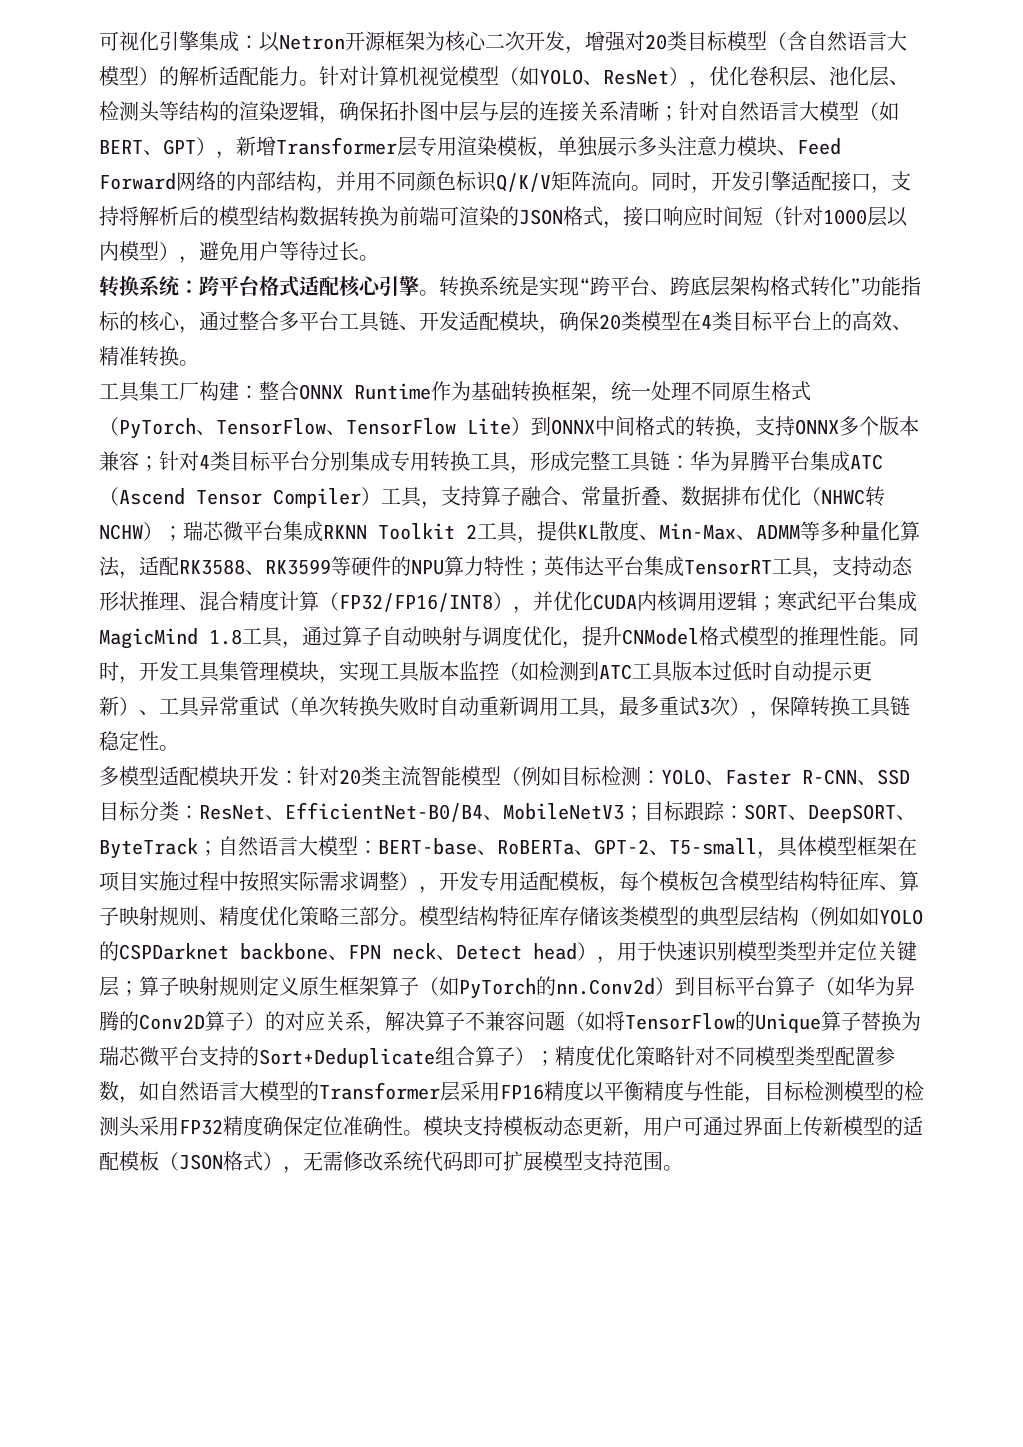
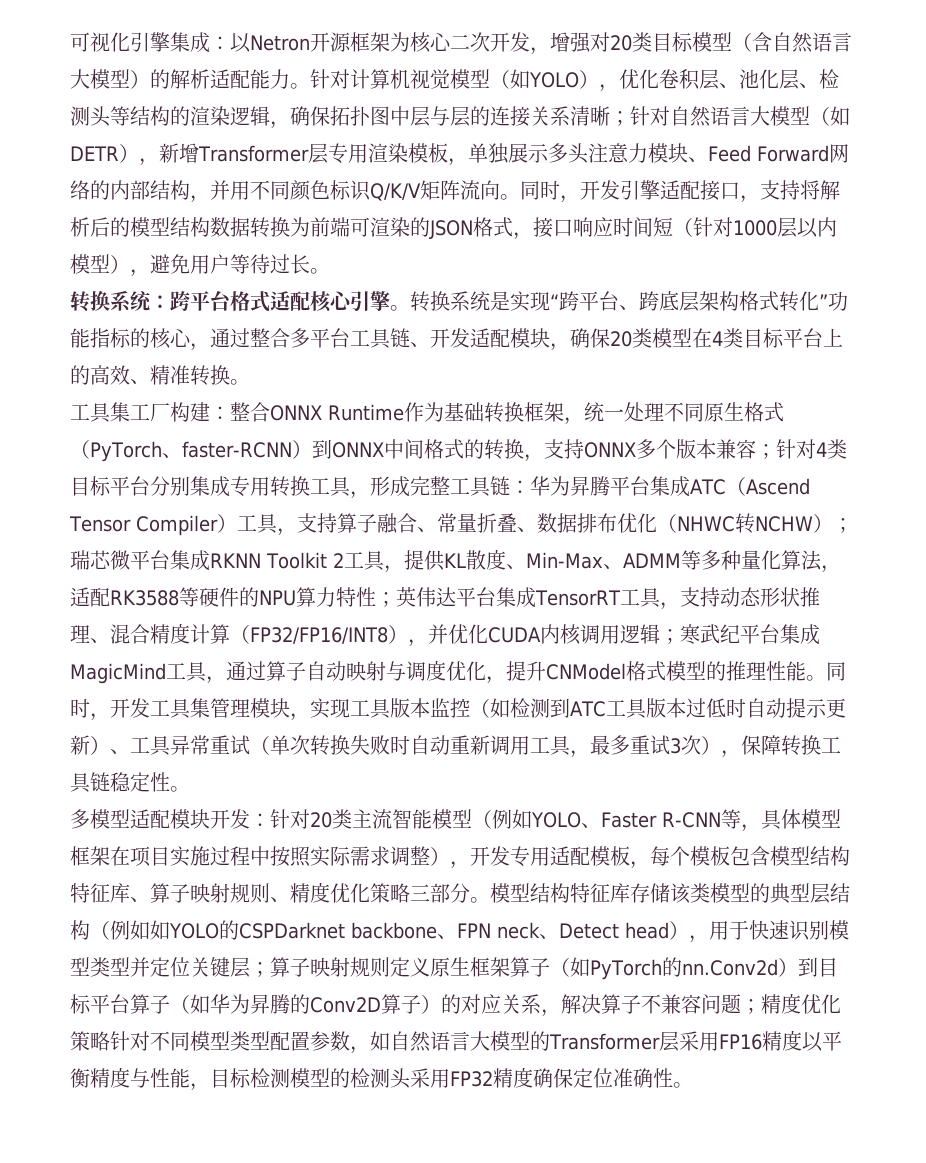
[583,70,669,85] 、ResNet -> (579, 80) none
[99,139,196,155] BERT、GPT -> [70,146,119,161] DETR
[216,418,511,435] TensorFlow、TensorFlow Lite -> [181,441,292,458] faster-RCNN
[245,559,331,575] 、RK3599 -> (179, 598) none
[209,629,242,645] 1.8 -> (166, 673) none
[561,766,661,786] 目标检测： -> (532, 819) none
[857,769,910,785] [99,801,916,823] [99,836,757,859] 、SSD目标分类：ResNet、EfficientNet-B0/B4、MobileNetV3；目标跟踪：SORT、DeepSORT、ByteTrack；自然语言大模型：BERT-base、RoBERTa、GPT-2、T5-small -> [720,809,741,829] 等
[565,1011,921,1033] [99,1046,535,1068] （如将TensorFlow的Unique算子替换为瑞芯微平台支持的Sort+Deduplicate组合算子） -> (741, 1004) none
[423,1116,923,1139] [99,1151,683,1174] 模块支持模板动态更新，用户可通过界面上传新模型的适配模板（JSON格式），无需修改系统代码即可扩展模型支持范围。 -> (693, 1085) none

